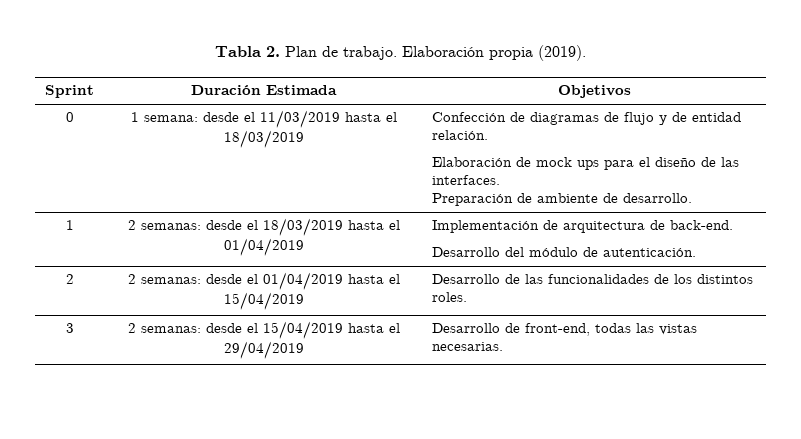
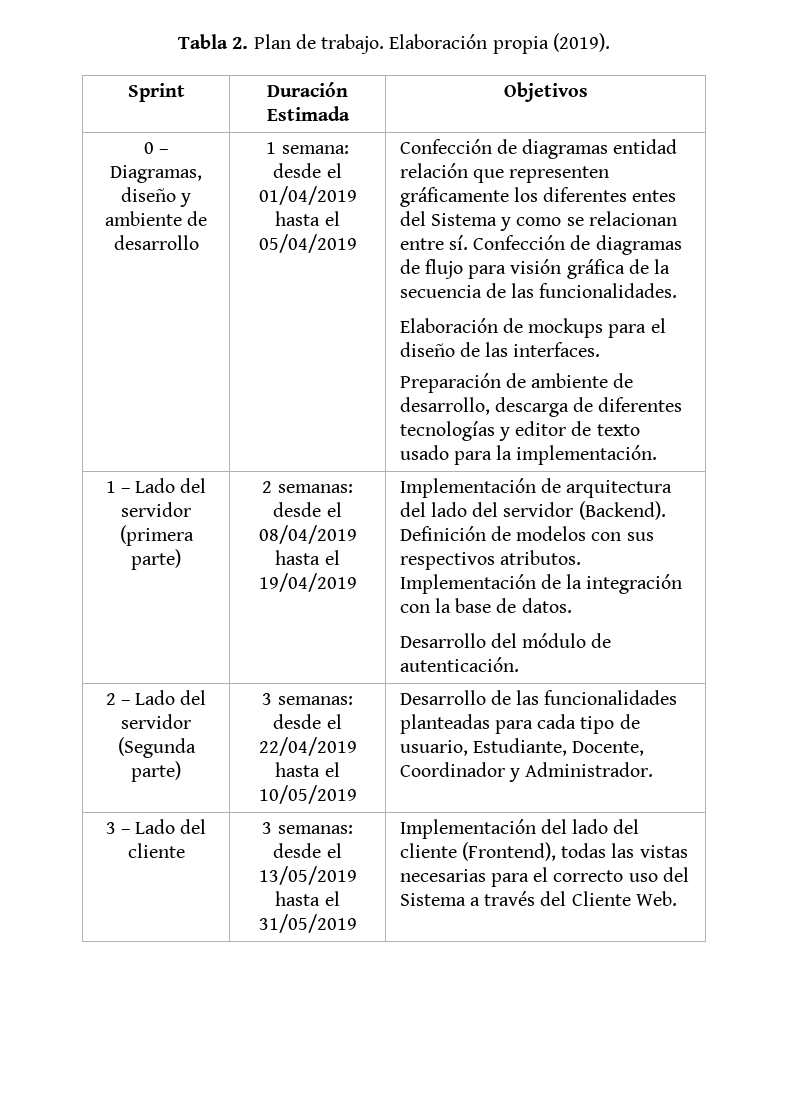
(74, 117) none -> [159,149,169,154] [110,165,202,183] [120,187,192,207] [104,211,208,226] [113,235,199,250] – Diagramas, diseño y ambiente de desarrollo
[259,110,397,128] [223,130,304,148] [432,112,742,125] [432,130,489,140] 11/03/2019 hasta el 18/03/2019 | Confección de diagramas de flujo y de entidad relación. -> [258,186,357,205] [275,211,340,226] [258,234,357,253] [399,139,678,159] [399,163,610,183] [399,187,677,207] [399,211,677,231] [399,235,682,255] [399,259,671,279] [399,283,678,298] 01/04/2019 hasta el 05/04/2019 | Confección de diagramas entidad relación que representen gráficamente los diferentes entes del Sistema y como se relacionan entre sí. Confección de diagramas de flujo para visión gráfica de la secuencia de las funcionalidades.
[536,157,600,170] mock ups -> [528,318,604,338] mockups
[623,193,693,203] [65,220,74,230] [127,218,400,236] [223,238,304,256] desarrollo. // 1 | 2 semanas: desde el 18/03/2019 hasta el 01/04/2019 -> [399,397,683,417] [399,421,640,441] [399,445,658,465] [105,478,207,493] [121,502,191,517] [119,525,194,546] [131,549,181,570] [262,481,353,493] [273,502,342,517] [258,525,357,544] [275,550,340,565] [258,573,357,592] desarrollo, descarga de diferentes tecnologías y editor de texto usado para la implementación. // 1 – Lado del servidor (primera parte) | 2 semanas: desde el 08/04/2019 hasta el 19/04/2019
[650,220,734,230] de back-end. -> [399,501,666,520] [399,526,654,541] [399,550,581,570] [399,574,683,594] [399,598,572,613] del lado del servidor (Backend). Definición de modelos con sus respectivos atributos. Implementación de la integración con la base de datos.
[127,272,400,290] [223,292,304,310] | 2 semanas: desde el 01/04/2019 hasta el 15/04/2019 -> [120,690,207,705] [121,714,191,729] [117,737,196,758] [131,761,181,782] [262,693,353,705] [273,714,342,729] [258,737,357,756] [275,762,340,777] [258,785,357,804] – Lado del servidor (Segunda parte) | 3 semanas: desde el 22/04/2019 hasta el 10/05/2019
[654,274,754,284] [432,292,468,302] [65,323,74,333] [127,321,400,339] [223,341,304,359] [432,323,698,336] [432,342,504,351] de los distintos roles. // 3 | 2 semanas: desde el 15/04/2019 hasta el 29/04/2019 | Desarrollo de front-end, todas las vistas necesarias. -> [399,714,640,734] [399,738,645,756] [399,762,654,782] [105,819,207,834] [127,843,185,858] [262,822,353,834] [273,843,342,858] [258,866,357,885] [275,891,340,906] [258,914,357,933] [399,819,640,839] [399,842,688,861] [399,867,689,887] [399,891,677,906] planteadas para cada tipo de usuario, Estudiante, Docente, Coordinador y Administrador. // 3 – Lado del cliente | 3 semanas: desde el 13/05/2019 hasta el 31/05/2019 | Implementación del lado del cliente (Frontend), todas las vistas necesarias para el correcto uso del Sistema a través del Cliente Web.

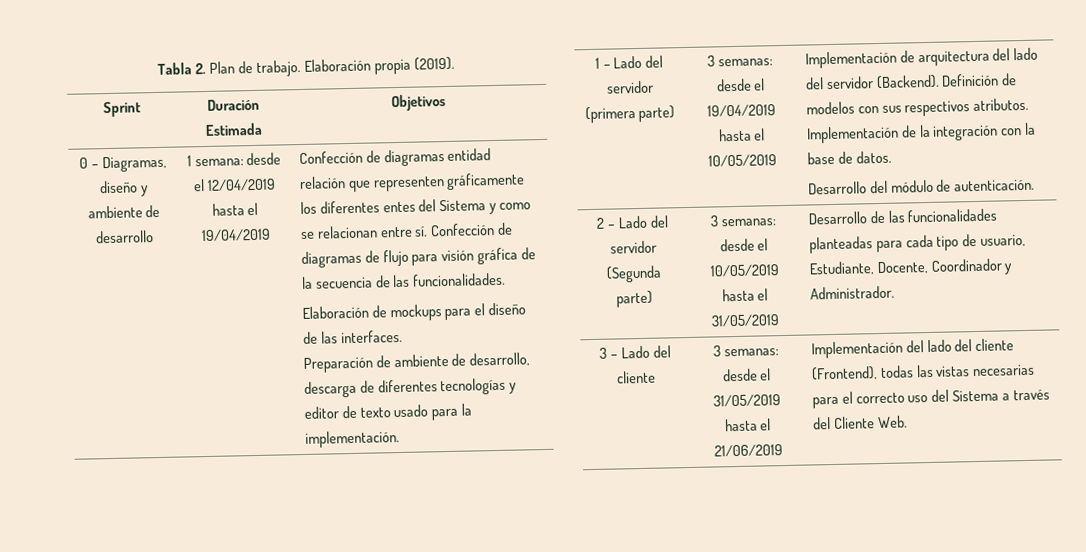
[258,186,357,205] [275,211,340,226] [258,234,357,253] 01/04/2019 hasta el 05/04/2019 -> [206,178,276,191] [211,202,259,216] [200,228,271,242] 12/04/2019 hasta el 19/04/2019
[262,481,353,493] [273,502,342,517] [258,525,357,544] [275,550,340,565] [258,573,357,592] 2 semanas: desde el 08/04/2019 hasta el 19/04/2019 -> [707,55,773,67] [715,78,766,92] [706,104,776,117] [717,128,766,142] [707,154,777,167] 3 semanas: desde el 19/04/2019 hasta el 10/05/2019
[258,737,357,756] [275,762,340,777] [258,785,357,804] 22/04/2019 hasta el 10/05/2019 -> [709,264,780,277] [721,288,769,302] [711,314,780,327] 10/05/2019 hasta el 31/05/2019
[258,866,357,885] [275,891,340,906] [258,914,357,933] 13/05/2019 hasta el 31/05/2019 -> [713,394,781,407] [724,418,772,432] [713,444,783,457] 31/05/2019 hasta el 21/06/2019

